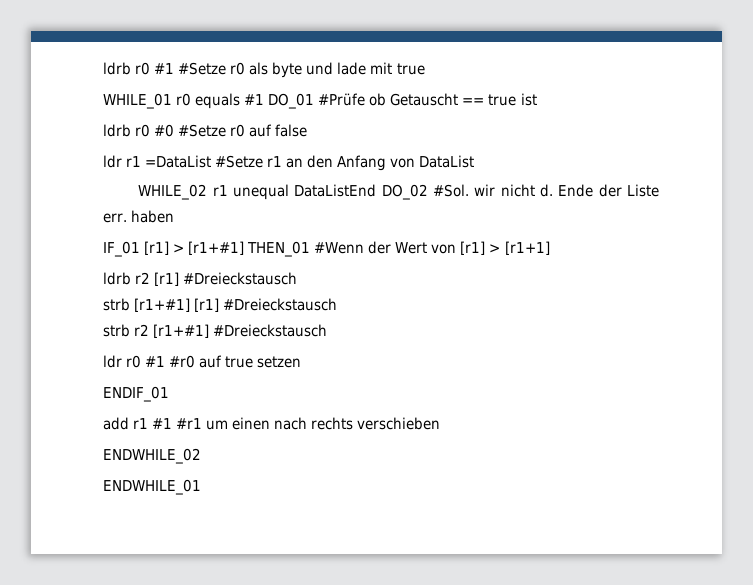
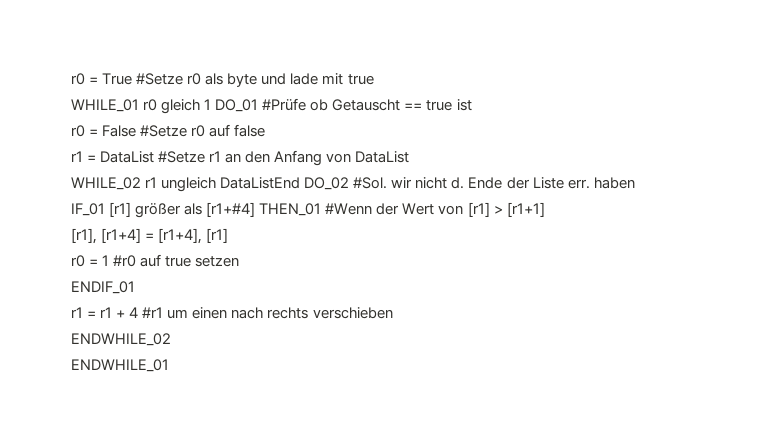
[103,62,175,75] ldrb r0 #1 -> [71,73,133,85] r0 = True
[195,93,265,109] equals #1 -> [161,99,212,114] gleich 1
[103,124,175,137] ldrb r0 #0 -> [71,125,137,137] r0 = False
[103,155,212,168] ldr r1 =DataList -> [71,151,155,163] r1 = DataList
[232,184,289,200] unequal -> [161,177,217,192] ungleich
[173,241,245,255] > [r1+#1] -> [135,202,256,218] größer als [r1+#4]
[103,272,298,286] [103,298,338,312] [103,324,328,338] [103,355,166,368] ldrb r2 [r1] #Dreieckstausch // strb [r1+#1] [r1] #Dreieckstausch // strb r2 [r1+#1] #Dreieckstausch // ldr r0 #1 -> [71,228,229,244] [71,255,110,267] [r1], [r1+4] = [r1+4], [r1] // r0 = 1
[103,417,173,430] add r1 #1 -> [71,307,139,318] r1 = r1 + 4

